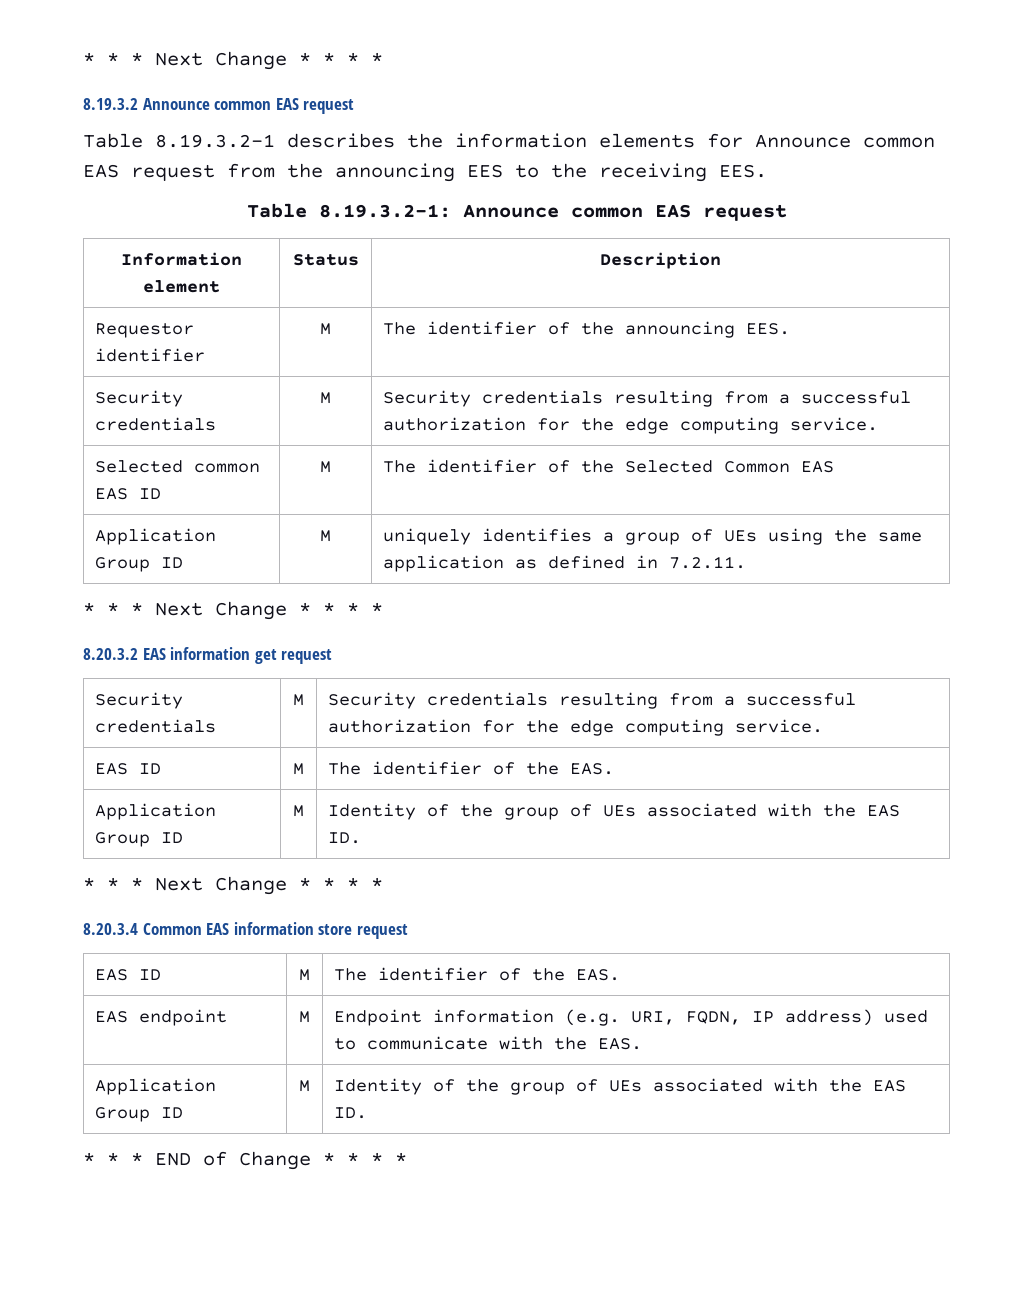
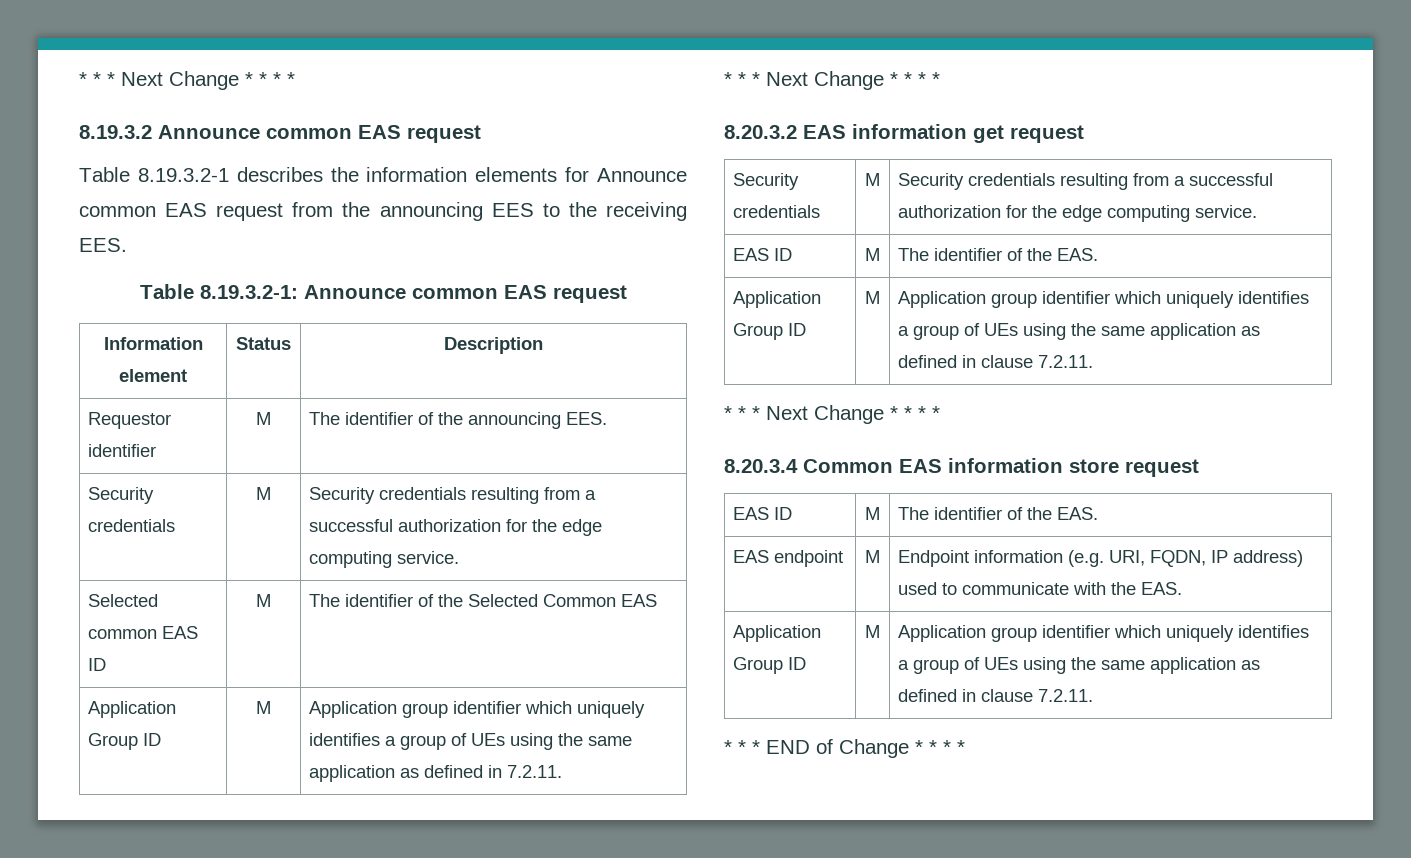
(331, 536) none -> [309,701,573,718] Application group identifier which
[328,803,901,820] [328,832,362,844] Identity of the group of UEs associated with the EAS ID. -> [898,291,1310,308] [898,323,1261,340] [898,355,1094,368] Application group identifier which uniquely identifies a group of UEs using the same application as defined in clause 7.2.11.
[334,1078,907,1095] [334,1107,368,1119] Identity of the group of UEs associated with the EAS ID. -> [898,625,1310,642] [898,657,1261,674] [898,689,1094,702] Application group identifier which uniquely identifies a group of UEs using the same application as defined in clause 7.2.11.

